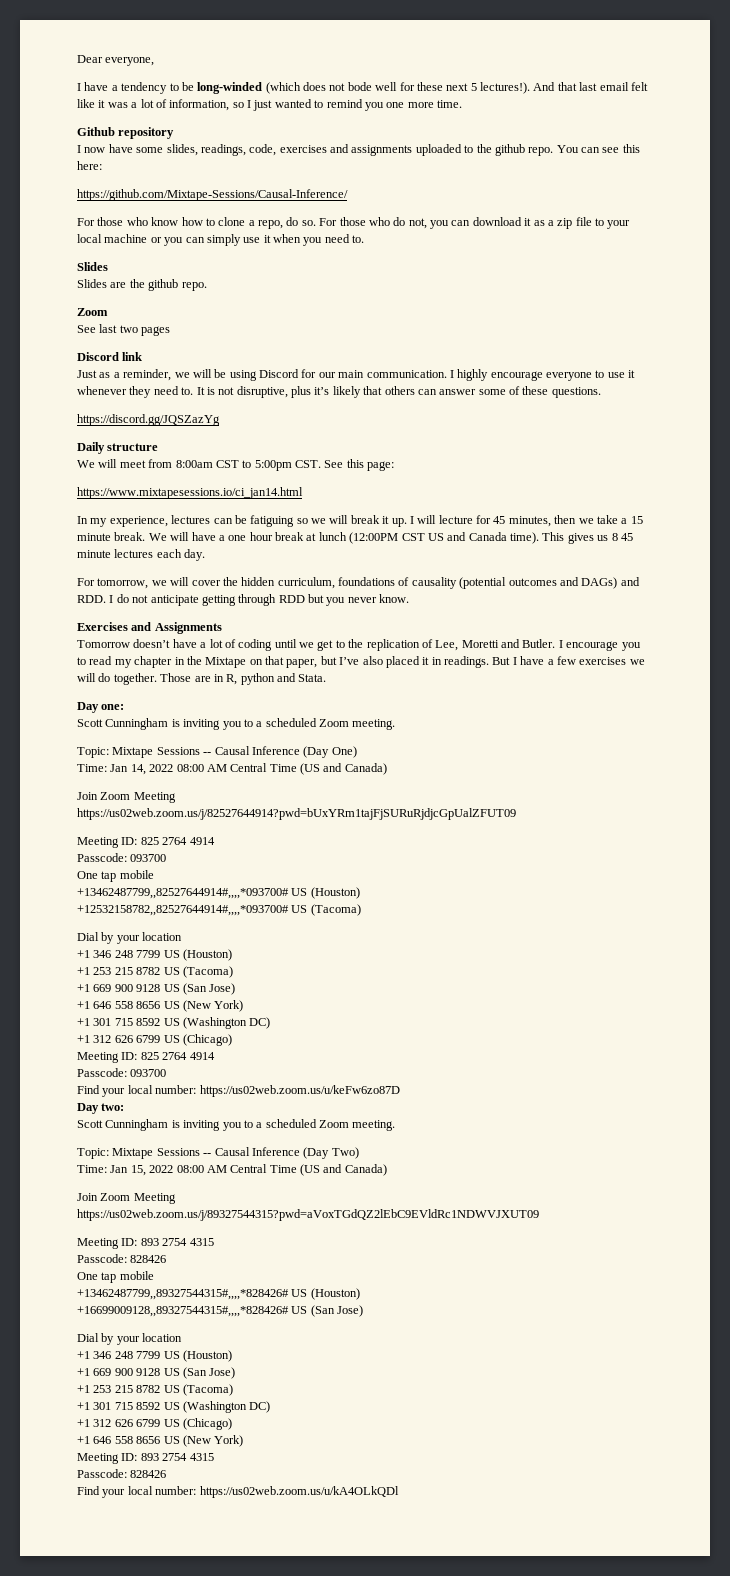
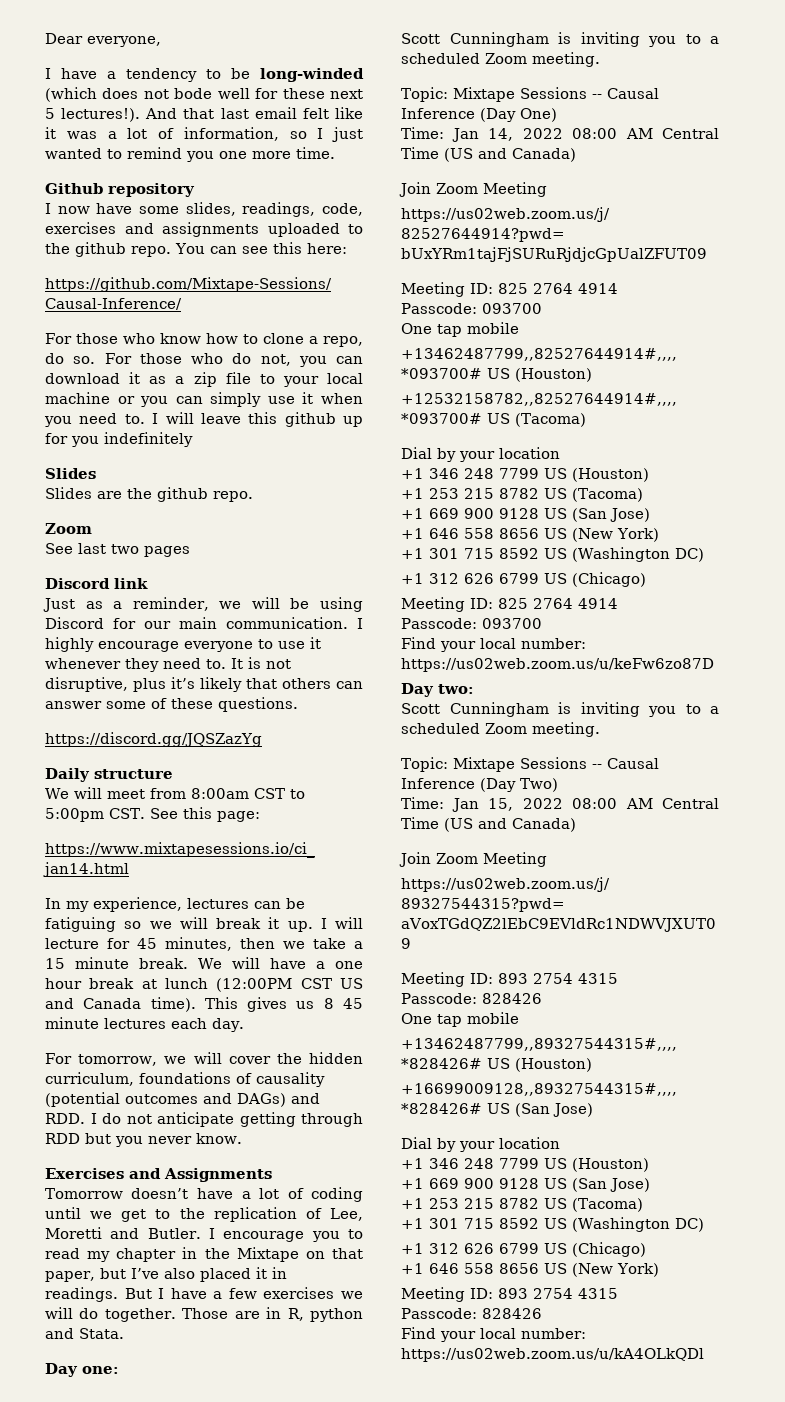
(365, 239) none -> [152,412,363,427] [45,432,193,447] I will leave this github up for you indefinitely

